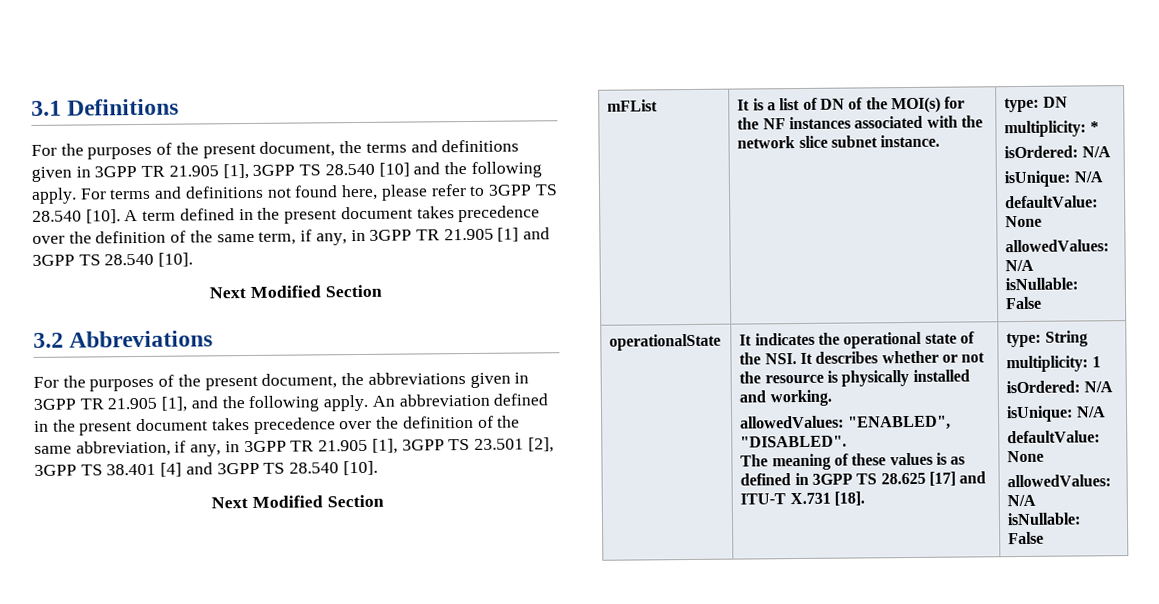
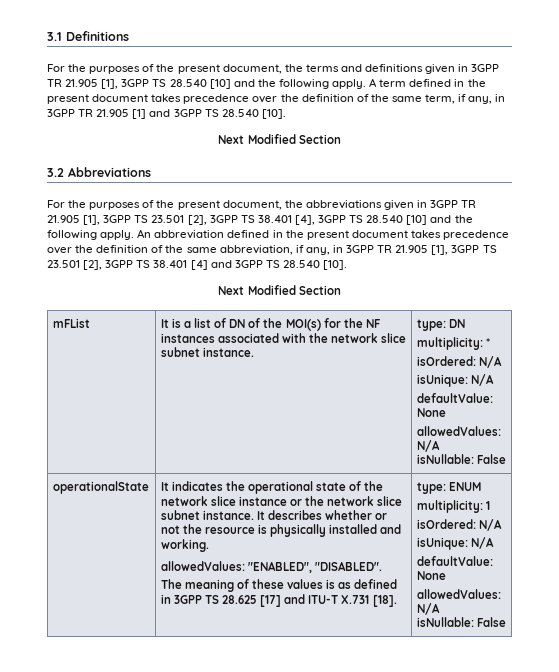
[79,184,558,201] [32,209,121,224] For terms and definitions not found here, please refer to 3GPP TS 28.540 [10]. -> (367, 84) none
(188, 404) none -> [103,215,428,225] 3GPP TS 23.501 [2], 3GPP TS 38.401 [4], 3GPP TS 28.540 [10]
[764,353,797,365] NSI. -> [160,496,403,506] [160,510,254,520] network slice instance or the network slice subnet instance.
[1044,330,1088,347] String -> [448,482,481,491] ENUM

